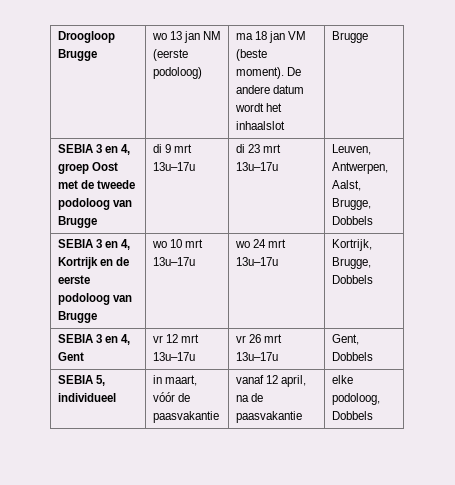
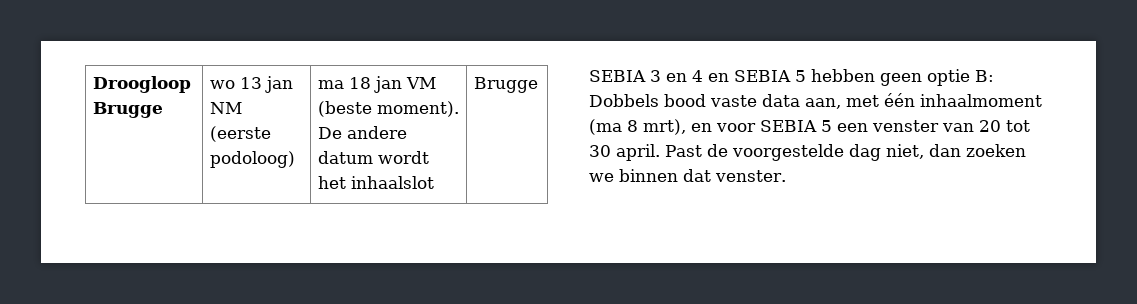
[57,144,130,155] [57,162,118,174] [57,180,135,189] [57,198,132,210] [57,216,97,228] [152,144,192,153] [152,162,195,171] [235,144,281,153] [235,162,278,171] [331,144,371,155] [331,162,388,174] [331,180,361,191] [331,198,371,210] [331,216,373,225] [57,239,130,250] [57,257,129,269] [57,275,90,284] [57,293,132,305] [57,311,97,323] [151,239,203,248] [152,257,195,266] [234,239,286,248] [235,257,278,266] [331,239,372,251] [331,257,371,269] [331,275,373,284] [57,334,130,345] [57,352,84,361] [152,334,199,343] [152,352,195,361] [235,334,282,343] [235,352,278,361] [331,334,359,345] [331,352,373,361] [57,375,105,386] [57,393,116,402] [152,375,197,386] [152,392,190,402] [152,411,219,423] [235,375,306,387] [235,393,263,402] [235,411,302,423] [331,375,353,384] [331,393,380,405] [331,411,373,420] // SEBIA 3 en 4, groep Oost met de tweede podoloog van Brugge | di 9 mrt 13u–17u | di 23 mrt 13u–17u | Leuven, Antwerpen, Aalst, Brugge, Dobbels // SEBIA 3 en 4, Kortrijk en de eerste podoloog van Brugge | wo 10 mrt 13u–17u | wo 24 mrt 13u–17u | Kortrijk, Brugge, Dobbels // SEBIA 3 en 4, Gent | vr 12 mrt 13u–17u | vr 26 mrt 13u–17u | Gent, Dobbels // SEBIA 5, individueel | in maart, vóór de paasvakantie | vanaf 12 april, na de paasvakantie | elke podoloog, Dobbels -> [589,69,994,86] [589,93,1042,109] [589,119,1030,135] [589,144,1026,161] [589,169,786,182] // SEBIA 3 en 4 en SEBIA 5 hebben geen optie B: Dobbels bood vaste data aan, met één inhaalmoment (ma 8 mrt), en voor SEBIA 5 een venster van 20 tot 30 april. Past de voorgestelde dag niet, dan zoeken we binnen dat venster.

